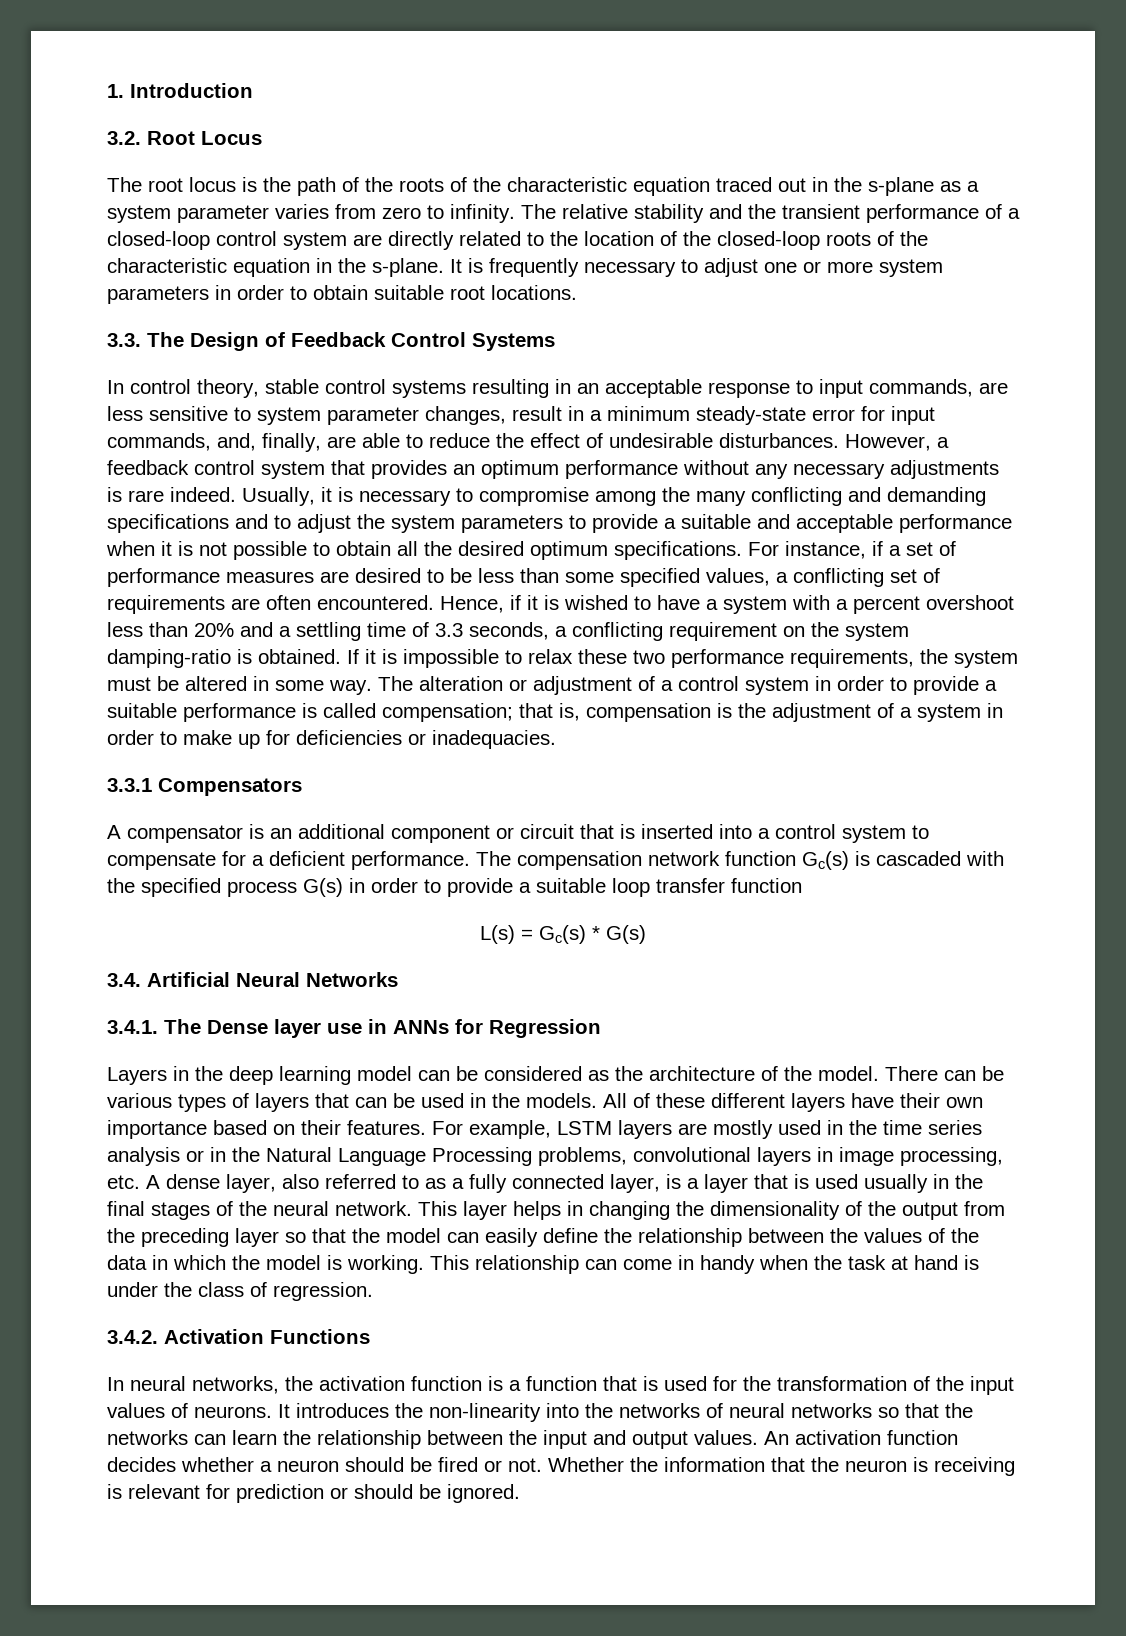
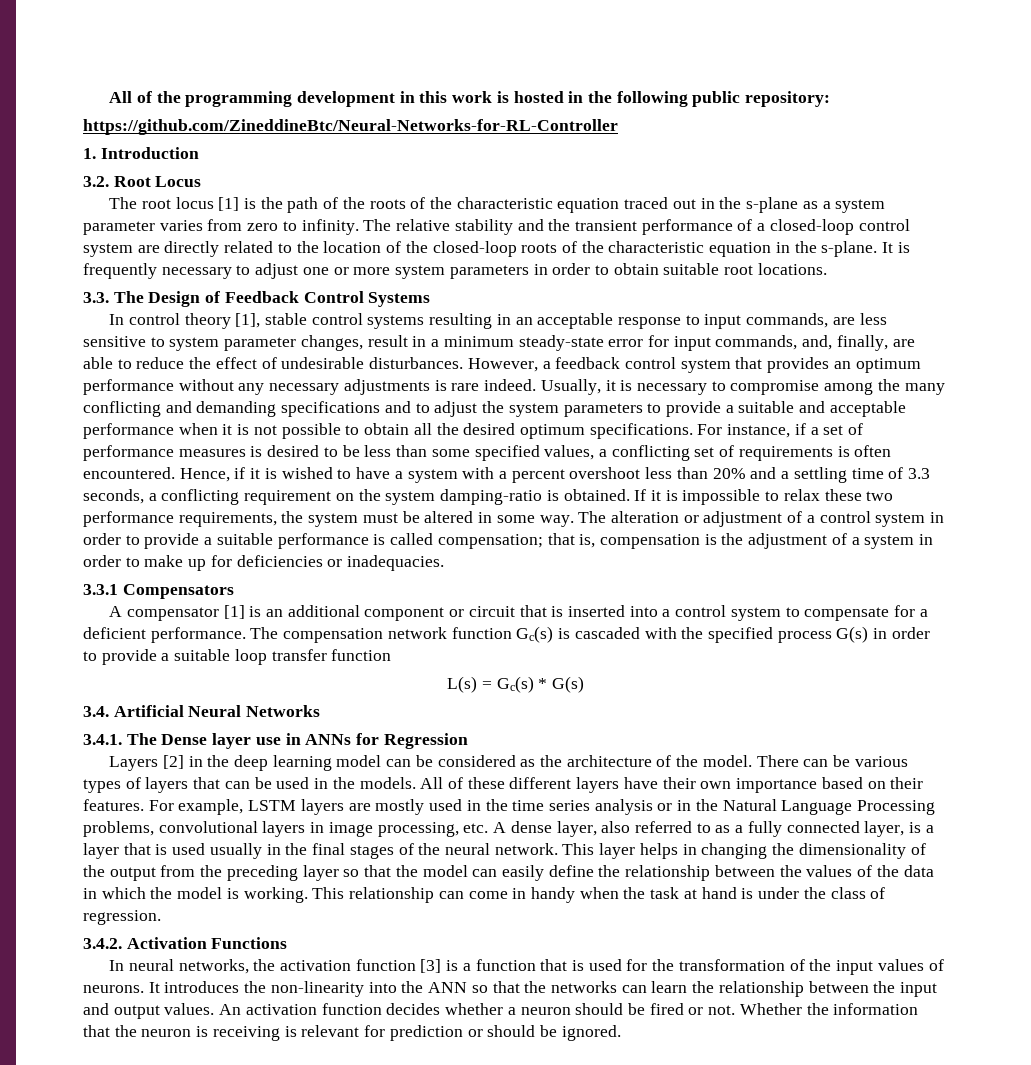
(107, 91) none -> [109,91,831,107] [83,119,618,135] All of the programming development in this work is hosted in the following public repository: // https://github.com/ZineddineBtc/Neural-Networks-for-RL-Controller //
(236, 184) none -> [218,197,240,211] [1]
[197,379,259,398] theory, -> [184,313,261,329] theory [1],
[320,571,349,583] are -> [250,446,263,457] is
[231,598,260,610] are -> [837,446,850,457] is
(243, 834) none -> [223,605,245,619] [1]
(167, 1076) none -> [162,755,184,769] [2]
(482, 1383) none -> [420,959,442,973] [3]
[619,1403,872,1418] networks of neural networks -> [428,982,468,993] ANN

